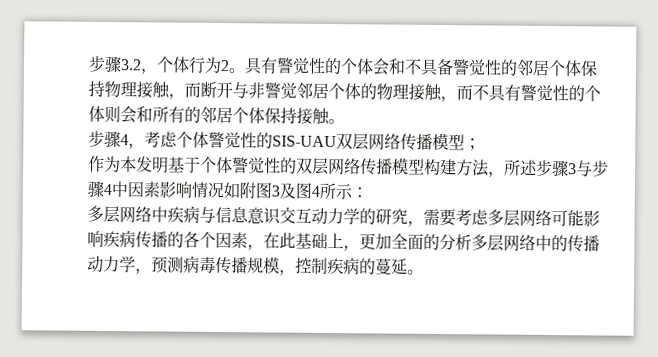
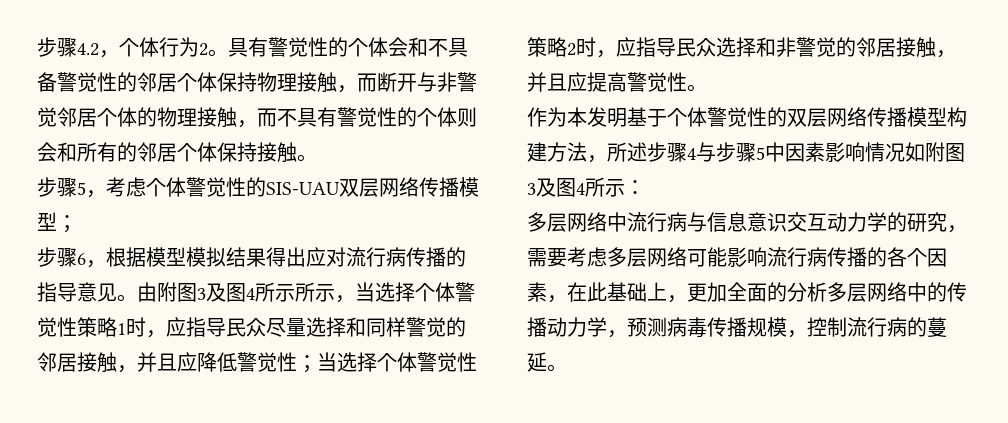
[88,55,142,74] 步骤3.2 -> [37,37,99,57] 步骤4.2
[120,134,129,146] 4 -> [77,182,86,195] 5
(481, 144) none -> [37,247,466,268] [37,282,475,303] [37,317,466,338] [37,352,477,373] [527,37,956,58] [527,72,707,92] // 步骤6，根据模型模拟结果得出应对流行病传播的指导意见。由附图3及图4所示所示，当选择个体警觉性策略1时，应指导民众尽量选择和同样警觉的邻居接触，并且应降低警觉性；当选择个体警觉性策略2时，应指导民众选择和非警觉的邻居接触，并且应提高警觉性。
[568,160,609,177] [87,180,112,198] 3与步骤4 -> [687,142,765,162] 4与步骤5
[167,206,184,223] 疾 -> [627,212,667,232] 流行
[103,230,120,248] 疾 -> [767,247,807,267] 流行
[327,257,344,275] 疾 -> [847,317,887,337] 流行

